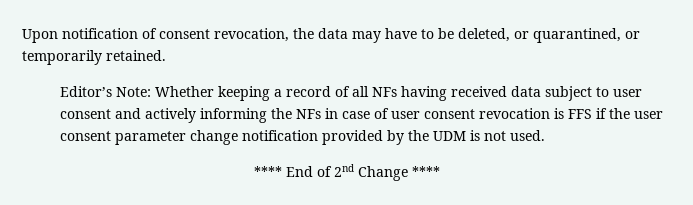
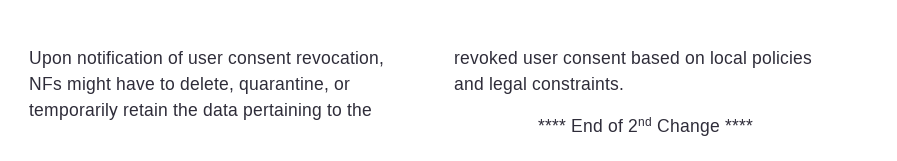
(157, 33) none -> [188,53,223,64] user
[293,28,640,43] [22,50,166,65] [60,86,643,101] [60,108,664,123] [60,130,546,145] the data may have to be deleted, or quarantined, or temporarily retained. // Editor’s Note: Whether keeping a record of all NFs having received data subject to user consent and actively informing the NFs in case of user consent revocation is FFS if the user consent parameter change notification provided by the UDM is not used. -> [29,77,350,94] [29,103,372,120] [454,51,812,68] [454,77,624,94] NFs might have to delete, quarantine, or temporarily retain the data pertaining to the revoked user consent based on local policies and legal constraints.

